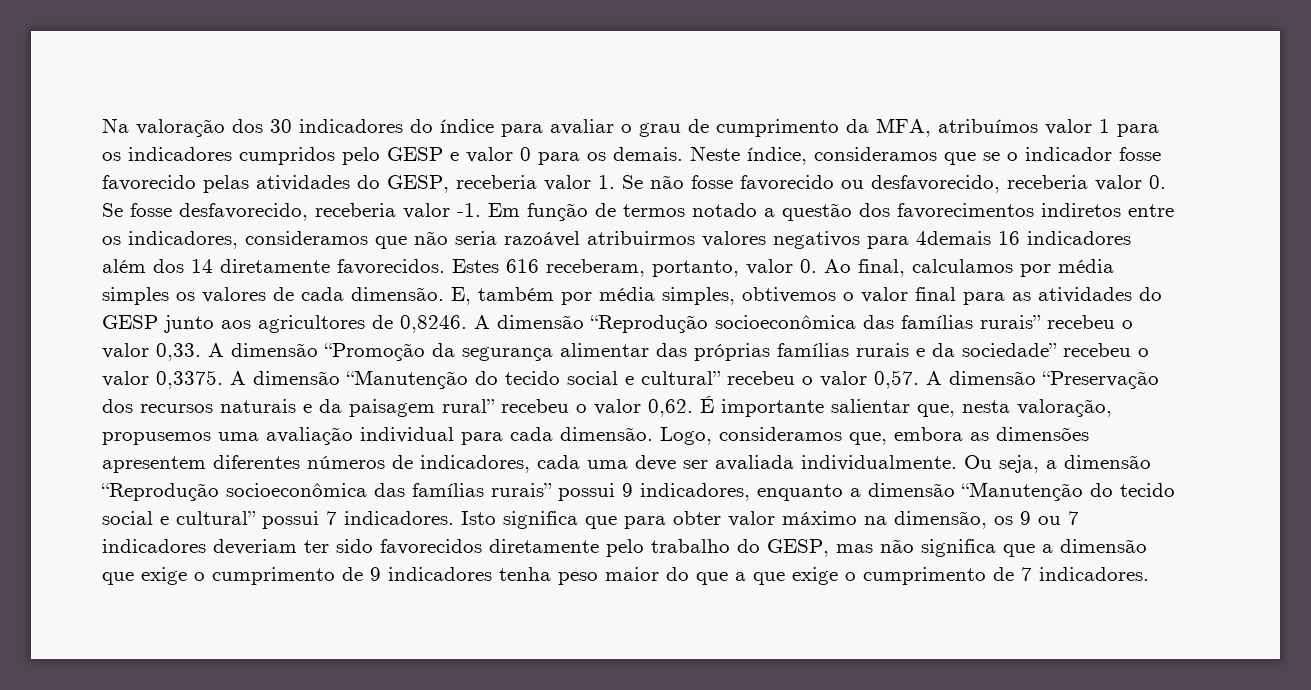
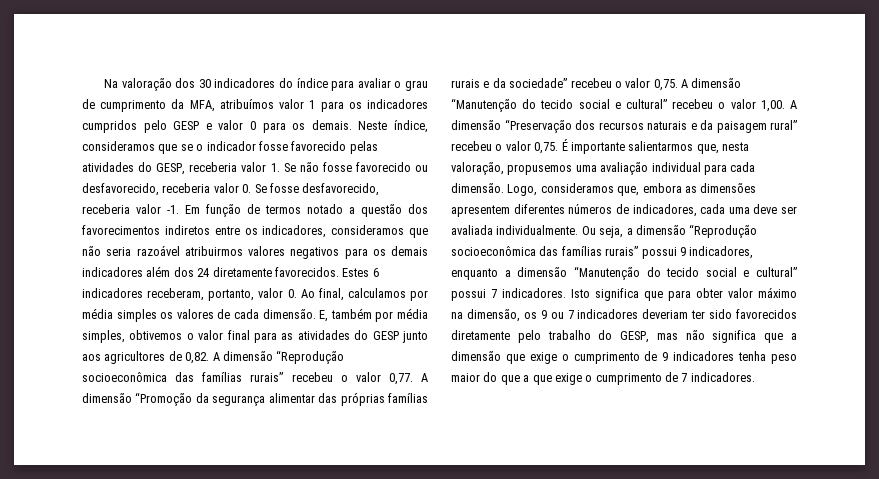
[916,231,1020,245] 4demais 16 -> [372,246,428,256] os demais
[191,259,213,273] 14 -> [197,268,210,277] 24
[506,259,539,273] 616 -> [372,268,379,277] [82,288,143,298] 6 indicadores
[400,315,467,333] 0,8246. -> [185,352,210,364] 0,82.
[156,343,201,361] 0,33. -> [388,373,413,385] 0,77.
[156,370,223,389] 0,3375. -> [653,79,678,91] 0,75.
[874,370,919,389] 0,57. -> [760,100,785,112] 1,00.
[648,399,693,417] 0,62. -> [534,142,559,154] 0,75.
[831,399,910,413] salientar -> [628,141,694,151] salientarmos

